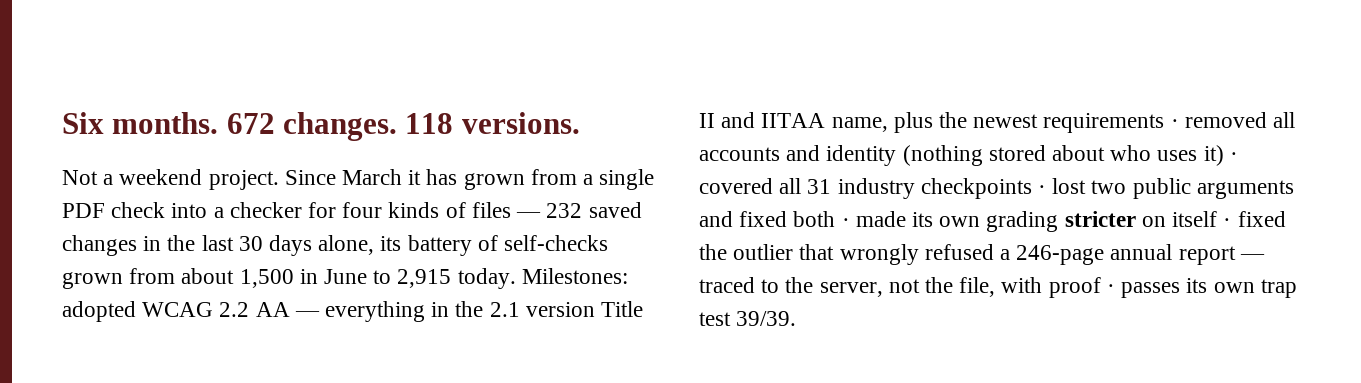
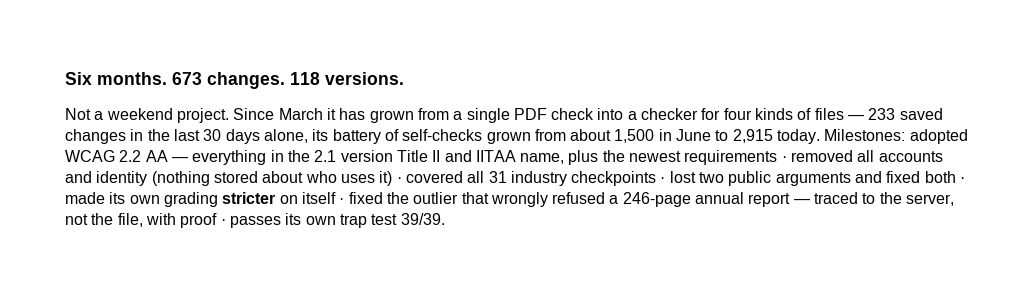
[226,113,275,134] 672 -> [172,72,202,85] 673
[546,203,583,218] 232 -> [868,108,896,120] 233

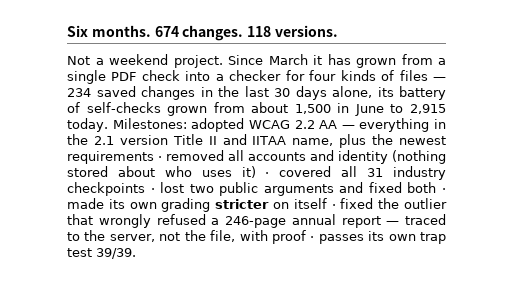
[172,72,202,85] 673 -> [154,26,179,37] 674
[868,108,896,120] 233 -> [67,88,91,97] 234

